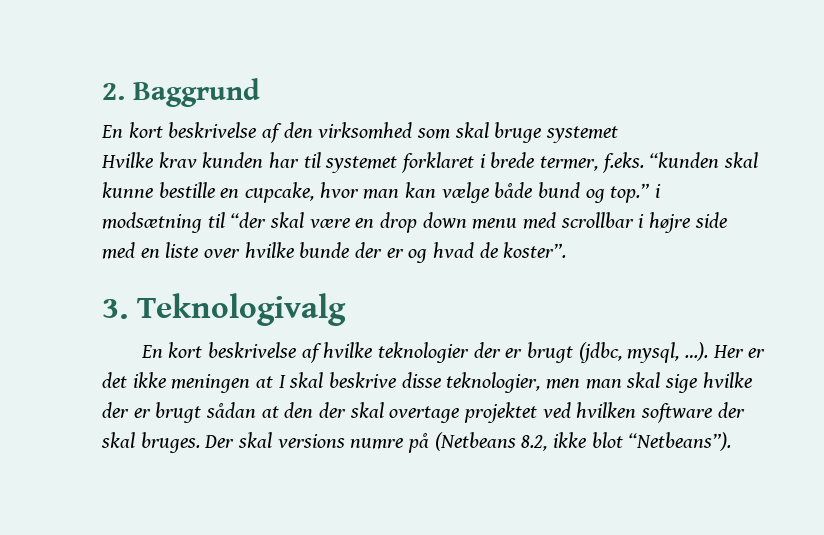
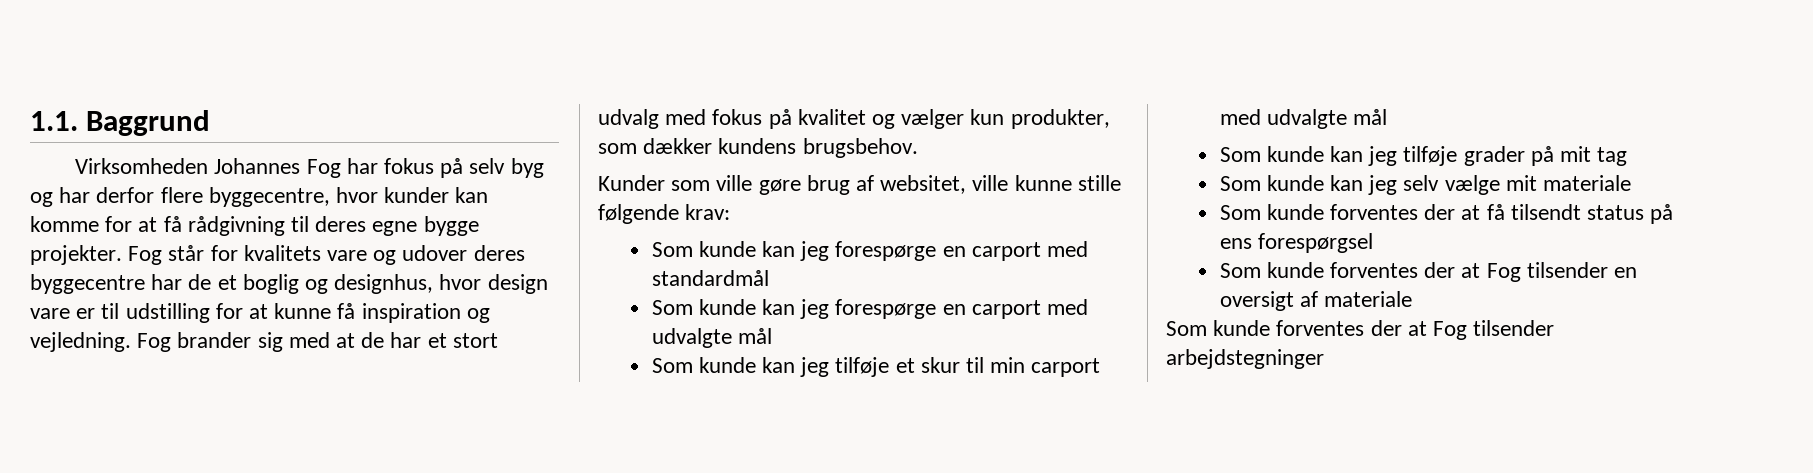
[102,83,125,100] 2. -> [30,111,78,131] 1.1.
[101,122,619,143] [101,152,759,173] [102,182,662,203] [102,212,727,233] [102,242,567,263] [102,293,346,326] [140,342,766,363] [102,372,752,393] [102,402,745,423] [101,432,732,453] En kort beskrivelse af den virksomhed som skal bruge systemet // Hvilke krav kunden har til systemet forklaret i brede termer, f.eks. “kunden skal kunne bestille en cupcake, hvor man kan vælge både bund og top.” i modsætning til “der skal være en drop down menu med scrollbar i højre side med en liste over hvilke bunde der er og hvad de koster”. // 3. Teknologivalg // En kort beskrivelse af hvilke teknologier der er brugt (jdbc, mysql, …). Her er det ikke meningen at I skal beskrive disse teknologier, men man skal sige hvilke der er brugt sådan at den der skal overtage projektet ved hvilken software der skal bruges. Der skal versions numre på (Netbeans 8.2, ikke blot “Netbeans”). -> [75,158,544,178] [30,187,489,207] [30,216,479,236] [30,245,525,265] [30,274,548,294] [30,303,490,323] [30,332,498,352] [598,109,1110,129] [598,138,918,158] [598,175,1121,195] [598,204,731,224] [651,241,1089,261] [651,270,769,286] [651,299,1089,319] [651,328,772,348] [651,357,1101,377] [1219,109,1387,129] [1219,146,1628,166] [1219,175,1632,195] [1219,204,1674,224] [1219,233,1373,253] [1219,262,1638,282] [1219,291,1412,311] [1166,320,1555,340] [1166,349,1324,369] Virksomheden Johannes Fog har fokus på selv byg og har derfor flere byggecentre, hvor kunder kan komme for at få rådgivning til deres egne bygge projekter. Fog står for kvalitets vare og udover deres byggecentre har de et boglig og designhus, hvor design vare er til udstilling for at kunne få inspiration og vejledning. Fog brander sig med at de har et stort udvalg med fokus på kvalitet og vælger kun produkter, som dækker kundens brugsbehov. // Kunder som ville gøre brug af websitet, ville kunne stille følgende krav: // Som kunde kan jeg forespørge en carport med standardmål // Som kunde kan jeg forespørge en carport med udvalgte mål // Som kunde kan jeg tilføje et skur til min carport med udvalgte mål // Som kunde kan jeg tilføje grader på mit tag // Som kunde kan jeg selv vælge mit materiale // Som kunde forventes der at få tilsendt status på ens forespørgsel // Som kunde forventes der at Fog tilsender en oversigt af materiale // Som kunde forventes der at Fog tilsender arbejdstegninger

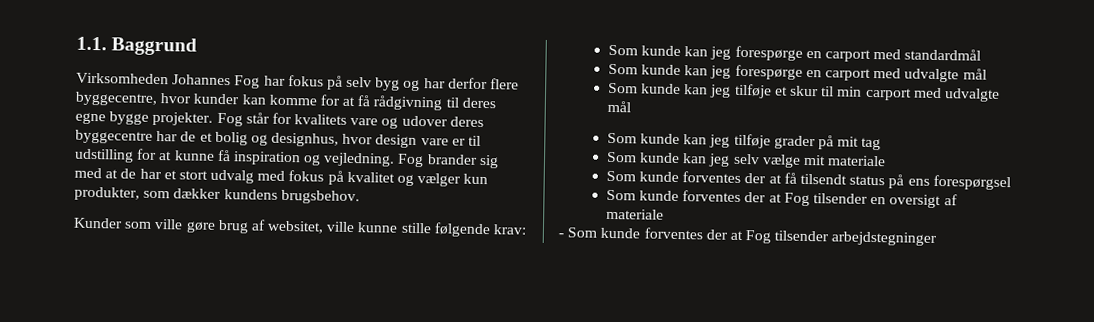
[242,274,299,294] boglig -> [214,131,248,146] bolig
(1412, 299) none -> [558,233,564,238] -

